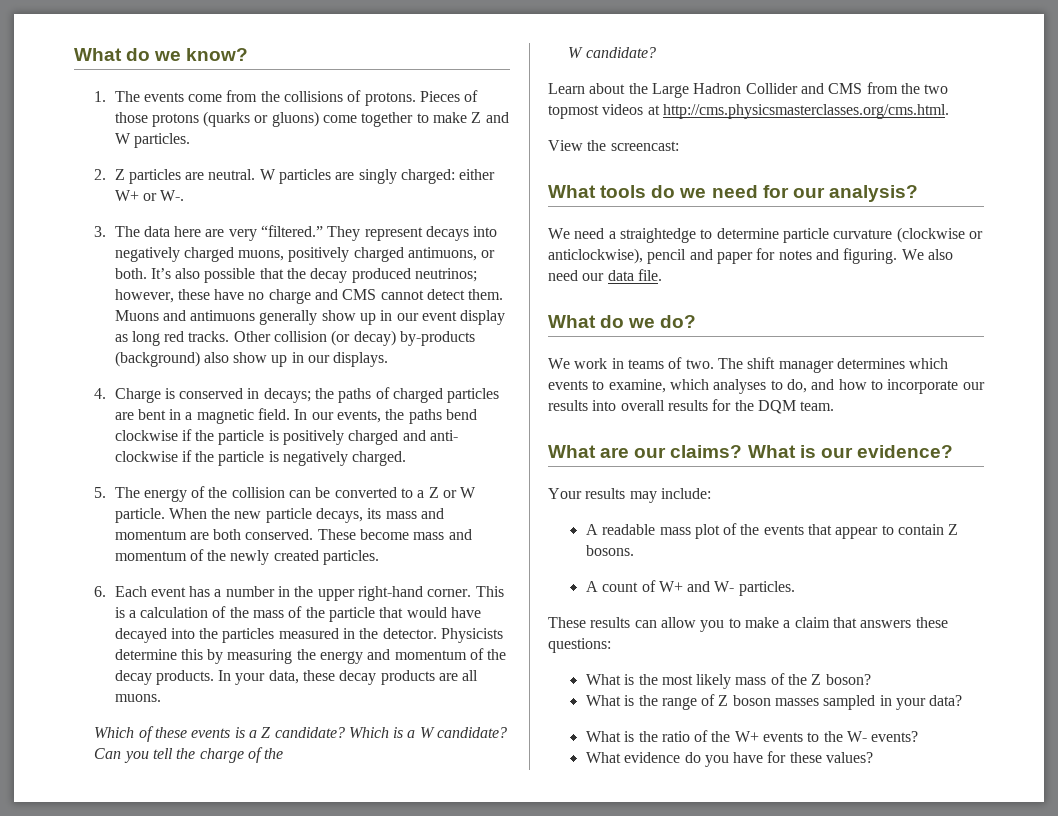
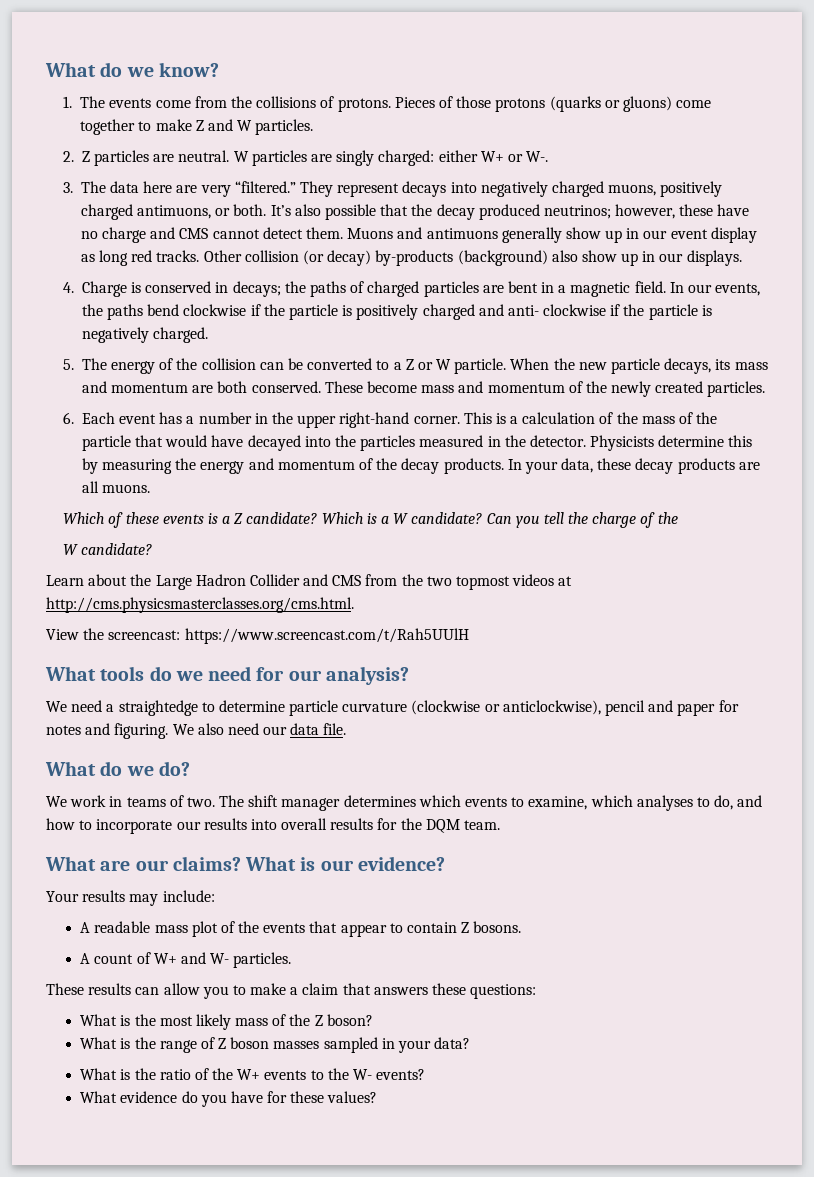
(679, 146) none -> [184,628,469,644] https://www.screencast.com/t/Rah5UUlH

